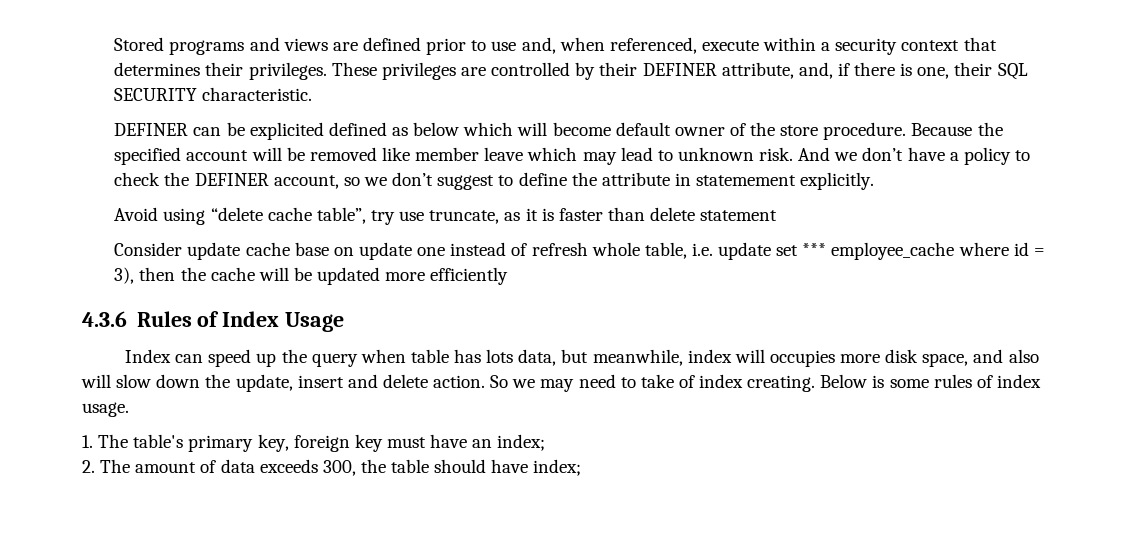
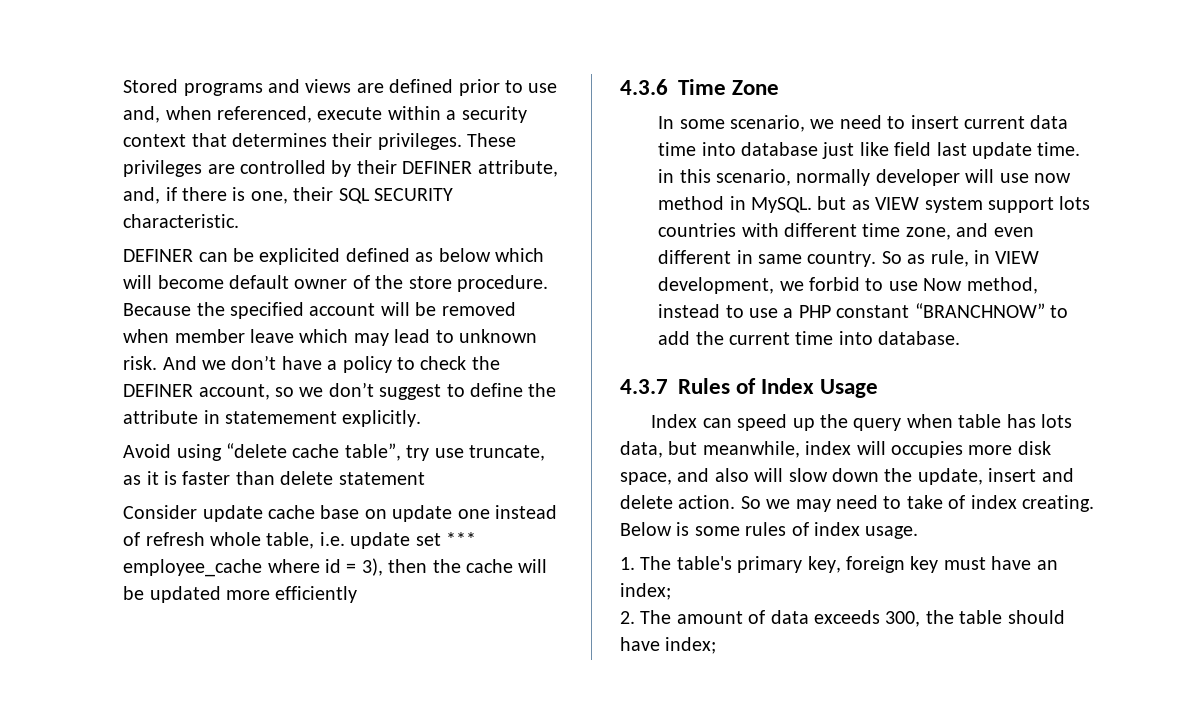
[381,147,410,161] like -> [123,329,170,343] when
(127, 319) none -> [678,79,780,95] [658,115,1069,132] [658,142,1081,159] [658,169,1072,186] [658,196,1091,213] [658,223,1034,240] [658,250,1040,267] [658,277,1038,294] [658,303,1069,318] [658,331,961,345] [620,379,668,394] Time Zone // In some scenario, we need to insert current data time into database just like field last update time. in this scenario, normally developer will use now method in MySQL. but as VIEW system support lots countries with different time zone, and even different in same country. So as rule, in VIEW development, we forbid to use Now method, instead to use a PHP constant “BRANCHNOW” to add the current time into database. // 4.3.7

